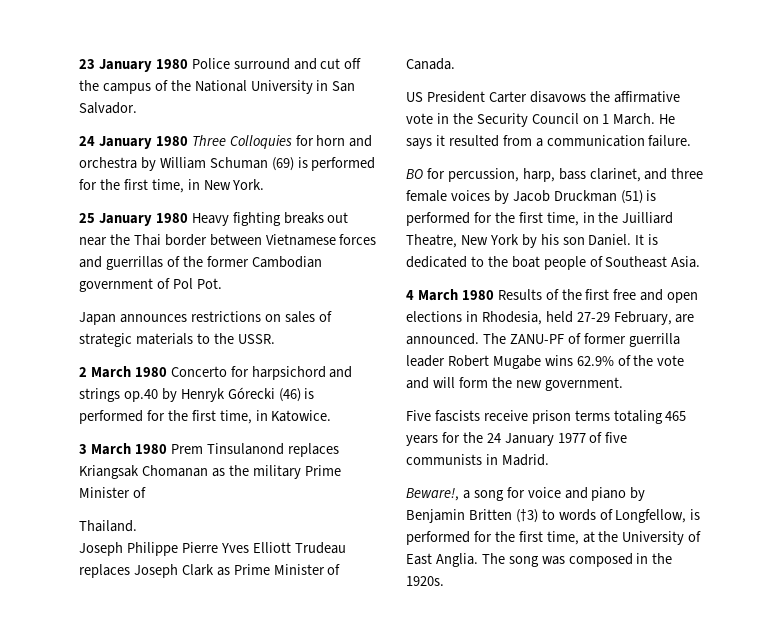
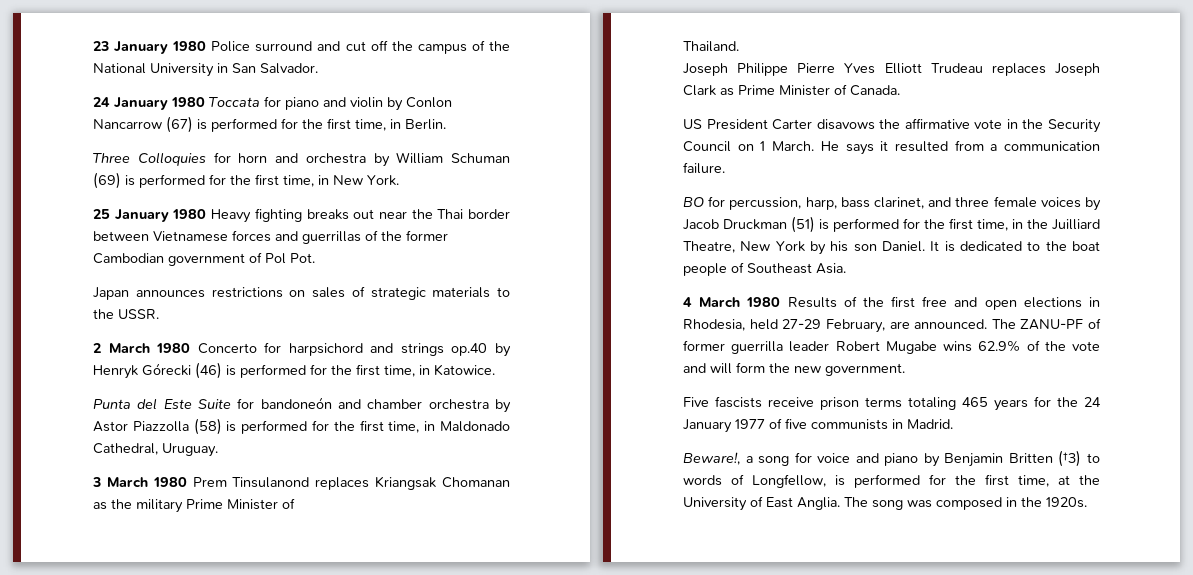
(188, 141) none -> [209,96,452,111] [93,116,446,133] Toccata for piano and violin by Conlon Nancarrow (67) is performed for the first time, in Berlin. //
(332, 416) none -> [93,397,511,413] [93,418,511,435] [93,443,218,457] // Punta del Este Suite for bandoneón and chamber orchestra by Astor Piazzolla (58) is performed for the first time, in Maldonado Cathedral, Uruguay.

